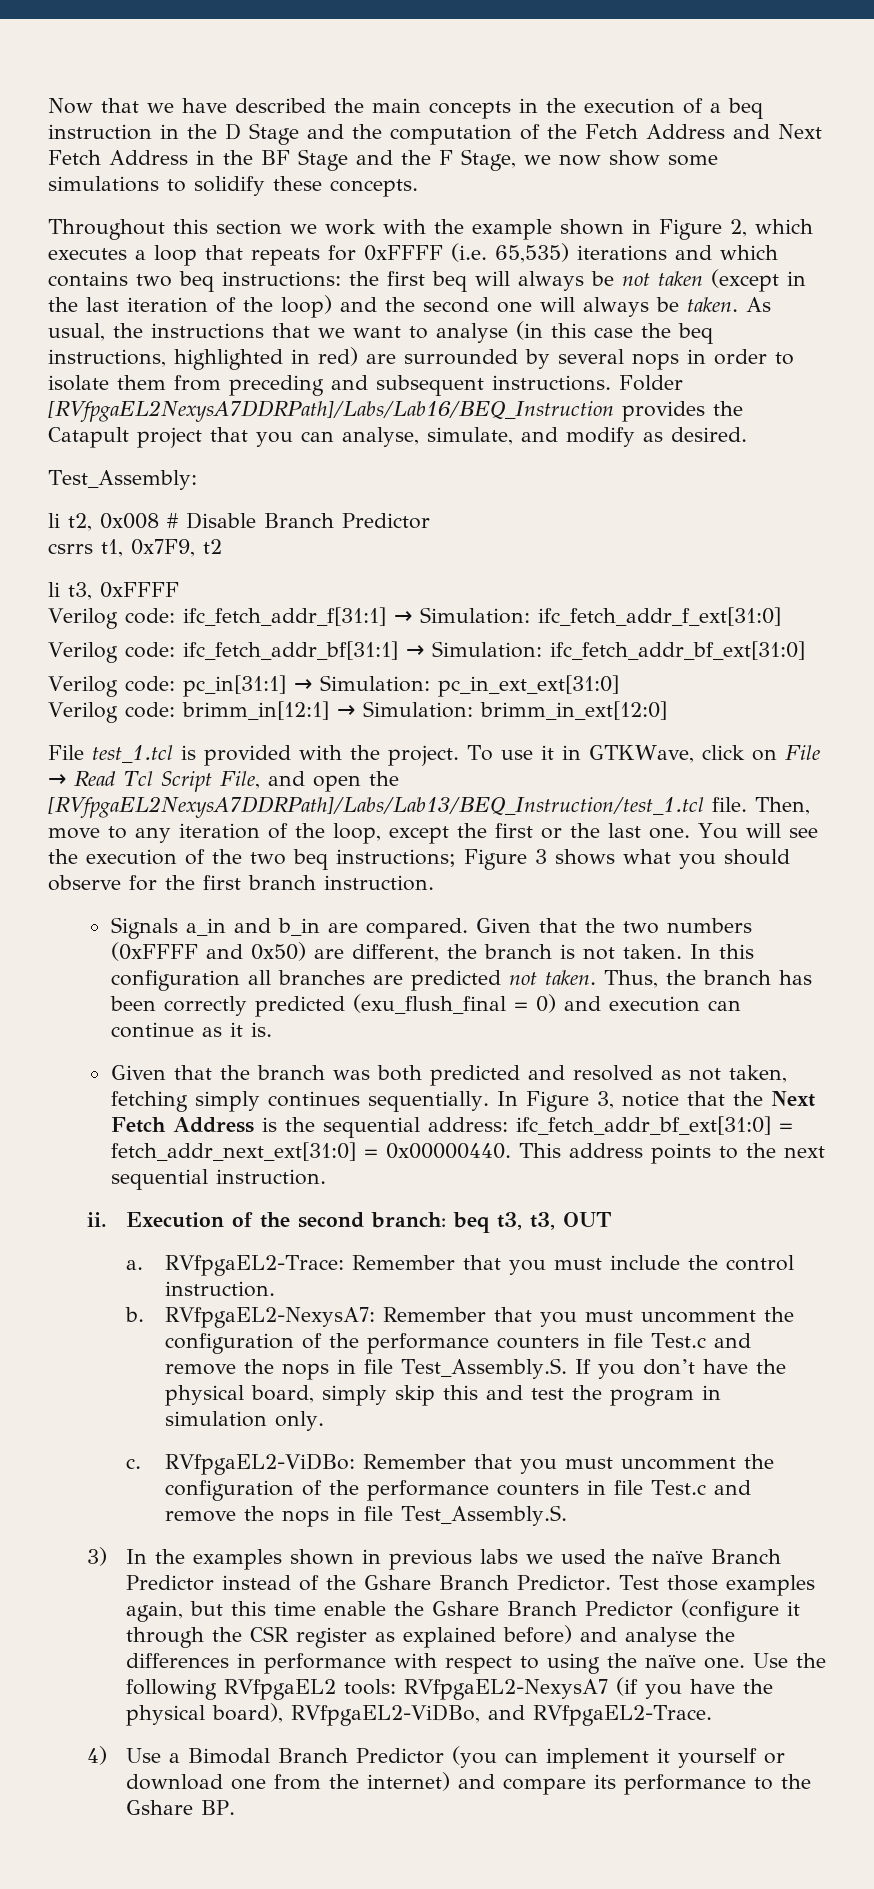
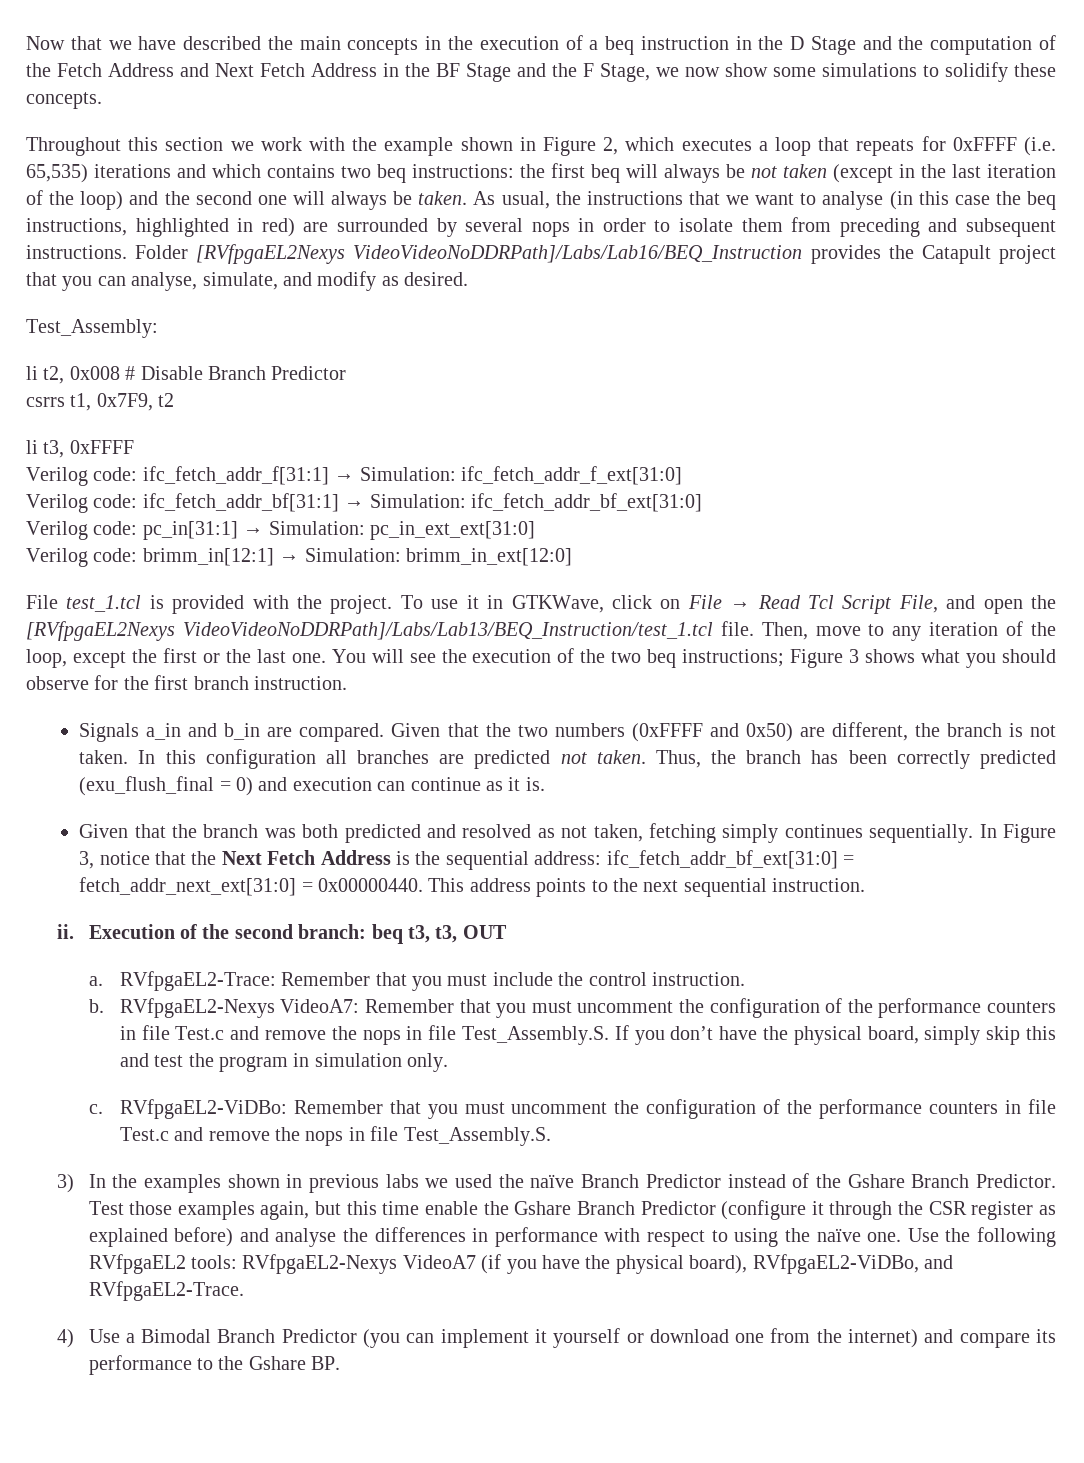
[48,400,614,422] [RVfpgaEL2NexysA7DDRPath]/Labs/Lab16/BEQ_Instruction -> [196,244,803,264] [RVfpgaEL2Nexys VideoVideoNoDDRPath]/Labs/Lab16/BEQ_Instruction
[48,796,704,818] [RVfpgaEL2NexysA7DDRPath]/Labs/Lab13/BEQ_Instruction/test_1.tcl -> [26,621,713,641] [RVfpgaEL2Nexys VideoVideoNoDDRPath]/Labs/Lab13/BEQ_Instruction/test_1.tcl
[164,1307,375,1328] RVfpgaEL2-NexysA7: -> [119,998,360,1018] RVfpgaEL2-Nexys VideoA7:
[403,1679,608,1700] RVfpgaEL2-NexysA7 -> [242,1254,476,1274] RVfpgaEL2-Nexys VideoA7

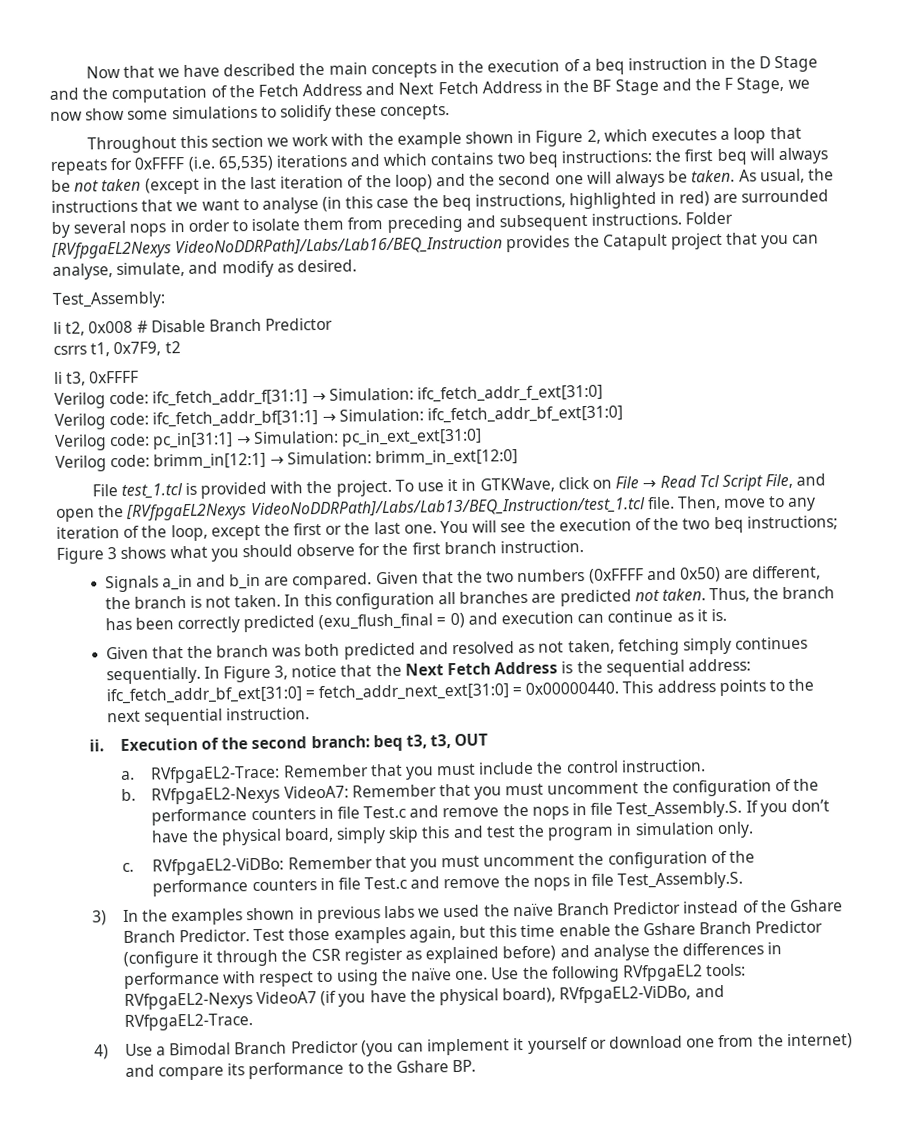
[353,245,803,263] VideoVideoNoDDRPath]/Labs/Lab16/BEQ_Instruction -> [175,236,504,257] VideoNoDDRPath]/Labs/Lab16/BEQ_Instruction
[182,622,713,640] VideoVideoNoDDRPath]/Labs/Lab13/BEQ_Instruction/test_1.tcl -> [250,497,646,519] VideoNoDDRPath]/Labs/Lab13/BEQ_Instruction/test_1.tcl

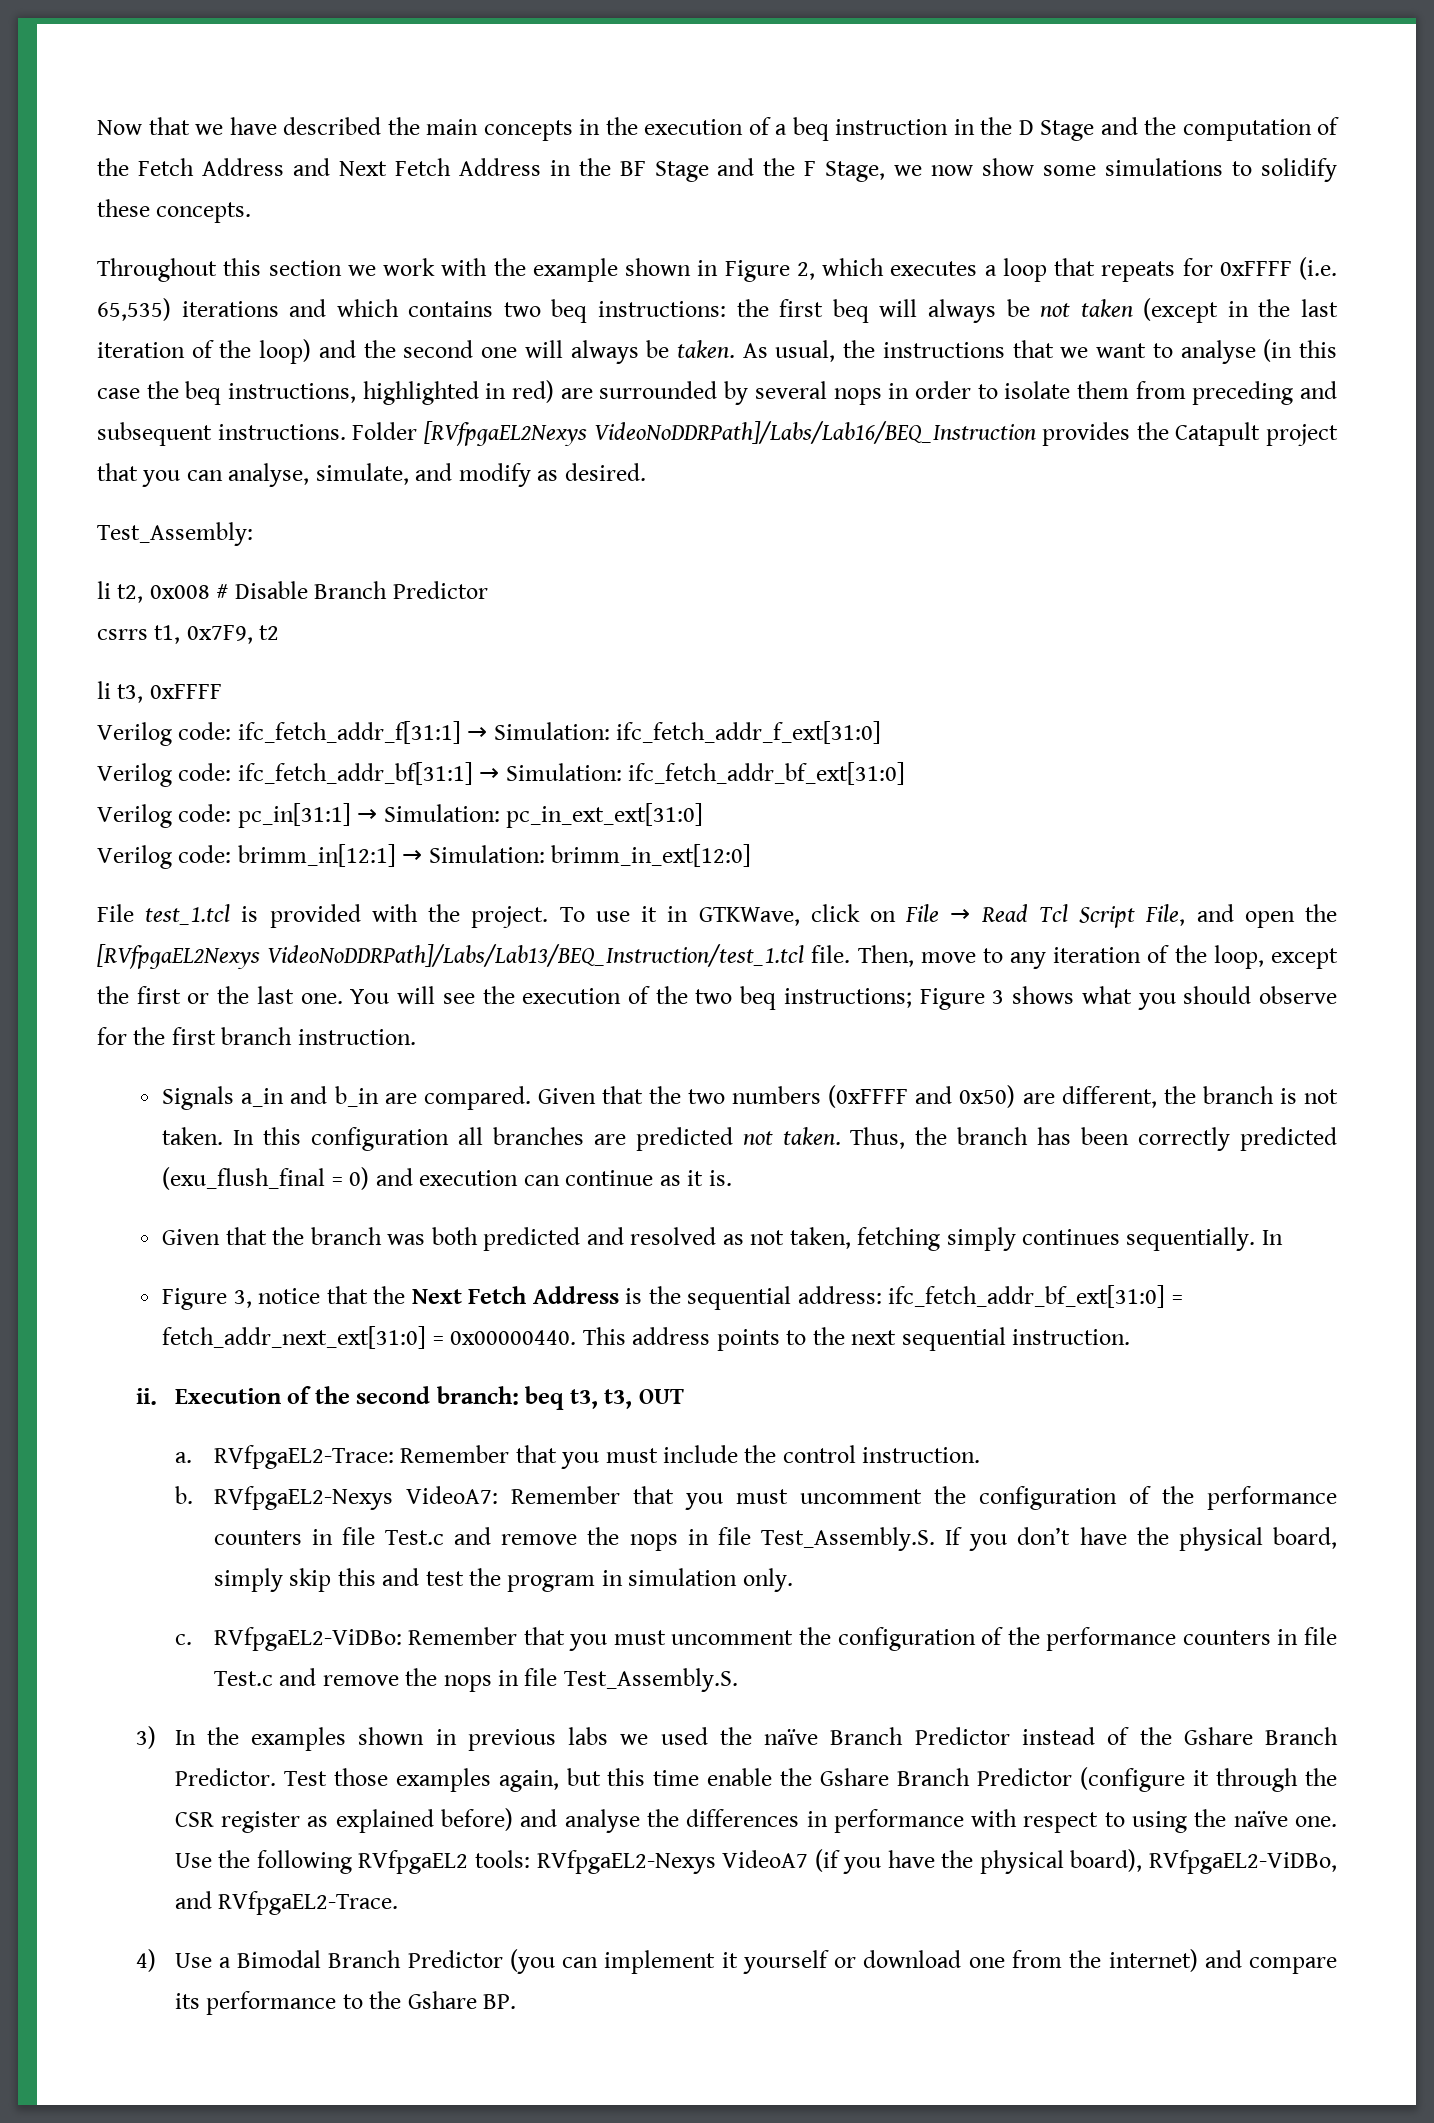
(220, 672) none -> (1283, 1237) //

